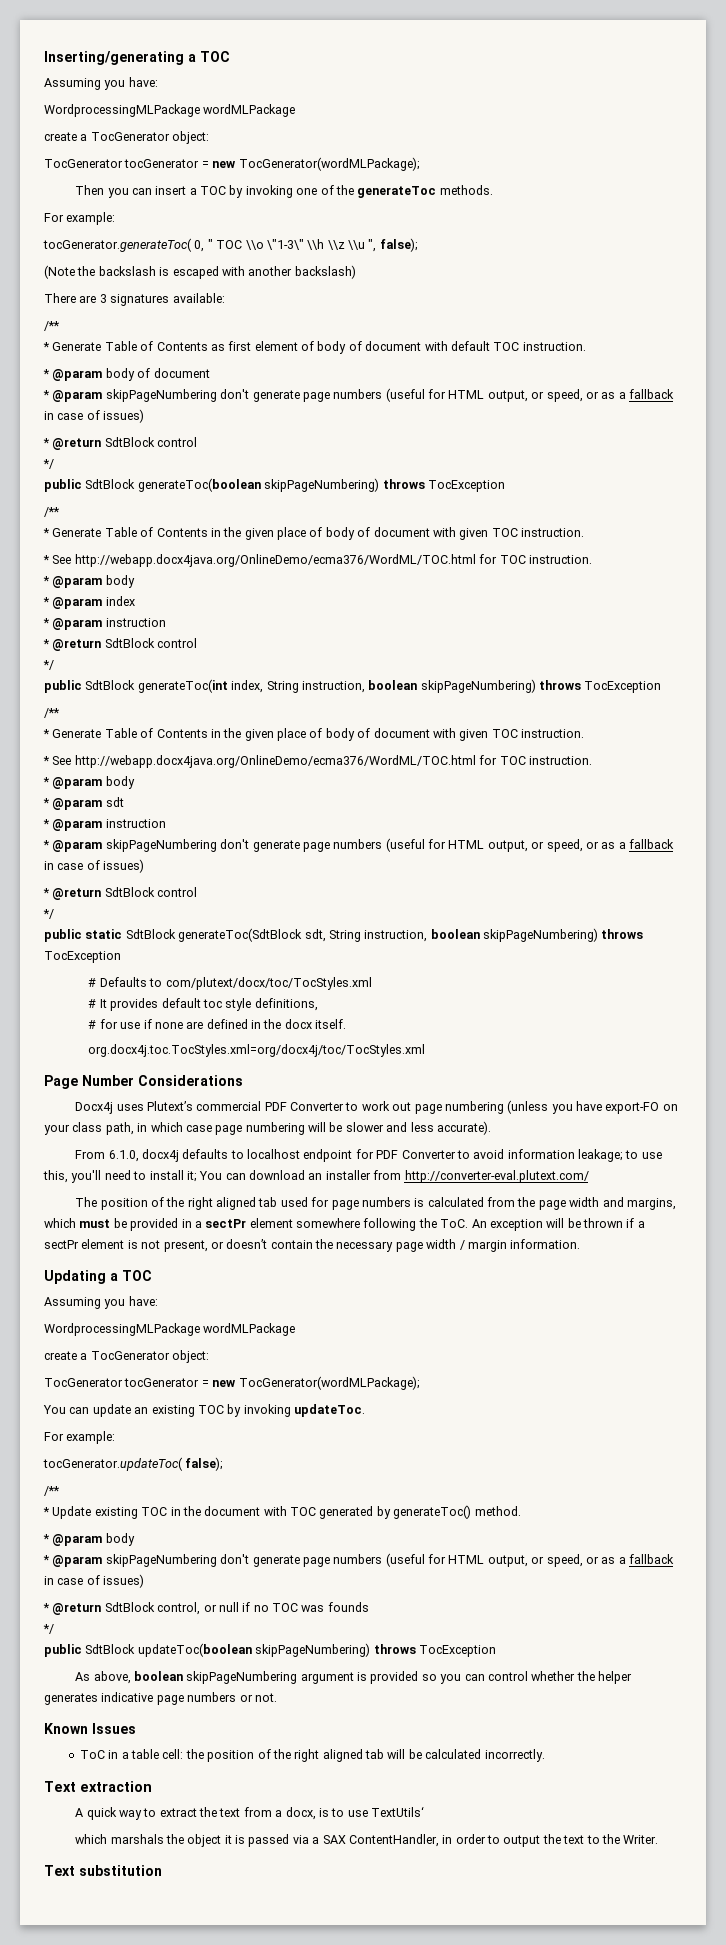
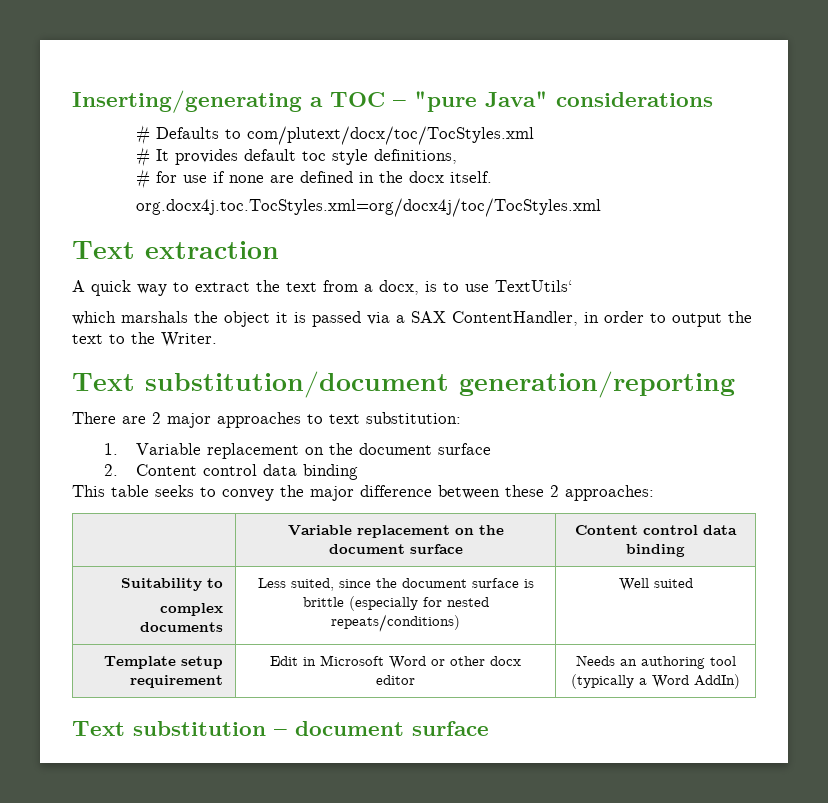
[44,77,158,90] [44,104,296,117] [44,131,210,144] [44,157,420,171] [75,185,493,198] [44,212,116,225] [43,238,418,252] [44,265,356,279] [44,293,225,306] [44,321,60,331] [43,341,586,354] [43,368,210,381] [43,388,674,402] [44,409,145,423] [43,437,198,450] [43,459,54,469] [44,478,505,492] [44,507,60,517] [43,527,584,540] [43,554,592,567] [43,575,135,588] [43,596,135,609] [43,618,166,630] [43,638,198,651] [43,660,54,670] [44,679,662,693] [44,708,60,718] [43,728,584,741] [43,755,592,768] [43,776,135,789] [43,797,124,810] [43,819,166,831] [43,838,674,852] [44,859,145,873] [43,887,198,900] [43,909,54,919] [44,928,644,942] [44,951,121,963] // Assuming you have: // WordprocessingMLPackage wordMLPackage // create a TocGenerator object: // TocGenerator tocGenerator = new TocGenerator(wordMLPackage); // Then you can insert a TOC by invoking one of the generateToc methods. // For example: // tocGenerator.generateToc( 0, " TOC \\o \"1-3\" \\h \\z \\u ", false); // (Note the backslash is escaped with another backslash) // There are 3 signatures available: // /** // * Generate Table of Contents as first element of body of document with default TOC instruction. // * @param body of document // * @param skipPageNumbering don't generate page numbers (useful for HTML output, or speed, or as a fallback in case of issues) // * @return SdtBlock control // */ // public SdtBlock generateToc(boolean skipPageNumbering) throws TocException // /** // * Generate Table of Contents in the given place of body of document with given TOC instruction. // * See http://webapp.docx4java.org/OnlineDemo/ecma376/WordML/TOC.html for TOC instruction. // * @param body // * @param index // * @param instruction // * @return SdtBlock control // */ // public SdtBlock generateToc(int index, String instruction, boolean skipPageNumbering) throws TocException // /** // * Generate Table of Contents in the given place of body of document with given TOC instruction. // * See http://webapp.docx4java.org/OnlineDemo/ecma376/WordML/TOC.html for TOC instruction. // * @param body // * @param sdt // * @param instruction // * @param skipPageNumbering don't generate page numbers (useful for HTML output, or speed, or as a fallback in case of issues) // * @return SdtBlock control // */ // public static SdtBlock generateToc(SdtBlock sdt, String instruction, boolean skipPageNumbering) throws TocException -> [393,91,713,112] – "pure Java" considerations
[44,1075,243,1089] [75,1100,678,1114] [44,1121,491,1135] [75,1149,662,1162] [43,1170,589,1183] [75,1197,676,1210] [44,1218,645,1231] [44,1239,581,1252] [44,1270,152,1284] [44,1296,158,1309] [44,1323,296,1336] [44,1350,210,1363] [44,1376,420,1390] [43,1404,365,1417] [44,1431,116,1444] [43,1457,224,1471] [44,1486,60,1496] [43,1505,521,1519] [43,1533,135,1546] [43,1553,674,1567] [44,1574,145,1588] [43,1602,369,1615] [43,1624,54,1634] [44,1643,496,1657] [75,1671,633,1684] [44,1692,277,1705] [44,1723,136,1734] [79,1749,545,1762] // Page Number Considerations // Docx4j uses Plutext’s commercial PDF Converter to work out page numbering (unless you have export-FO on your class path, in which case page numbering will be slower and less accurate). // From 6.1.0, docx4j defaults to localhost endpoint for PDF Converter to avoid information leakage; to use this, you'll need to install it; You can download an installer from http://converter-eval.plutext.com/ // The position of the right aligned tab used for page numbers is calculated from the page width and margins, which must be provided in a sectPr element somewhere following the ToC. An exception will be thrown if a sectPr element is not present, or doesn’t contain the necessary page width / margin information. // Updating a TOC // Assuming you have: // WordprocessingMLPackage wordMLPackage // create a TocGenerator object: // TocGenerator tocGenerator = new TocGenerator(wordMLPackage); // You can update an existing TOC by invoking updateToc. // For example: // tocGenerator.updateToc( false); // /** // * Update existing TOC in the document with TOC generated by generateToc() method. // * @param body // * @param skipPageNumbering don't generate page numbers (useful for HTML output, or speed, or as a fallback in case of issues) // * @return SdtBlock control, or null if no TOC was founds // */ // public SdtBlock updateToc(boolean skipPageNumbering) throws TocException // As above, boolean skipPageNumbering argument is provided so you can control whether the helper generates indicative page numbers or not. // Known Issues // ToC in a table cell: the position of the right aligned tab will be calculated incorrectly. -> (601, 207) none
(659, 1839) none -> [72,371,735,398] [72,412,461,428] [103,443,491,459] [103,464,358,480] [72,485,654,501] [287,525,504,538] [328,544,463,554] [575,525,737,535] [626,544,685,557] [120,578,223,591] [159,603,223,616] [139,622,223,632] [257,578,534,591] [302,596,489,611] [331,614,460,632] [618,578,693,591] [103,656,223,669] [129,675,223,688] [270,655,521,669] [375,675,415,685] [575,655,736,669] [571,674,740,689] // Text substitution/document generation/reporting // There are 2 major approaches to text substitution: // 1. Variable replacement on the document surface // 2. Content control data binding // This table seeks to convey the major difference between these 2 approaches: // | Variable replacement on the document surface | Content control data binding // Suitability to // complex documents | Less suited, since the document surface is brittle (especially for nested repeats/conditions) | Well suited // Template setup requirement | Edit in Microsoft Word or other docx editor | Needs an authoring tool (typically a Word AddIn)
(162, 1870) none -> [274,721,489,736] – document surface

